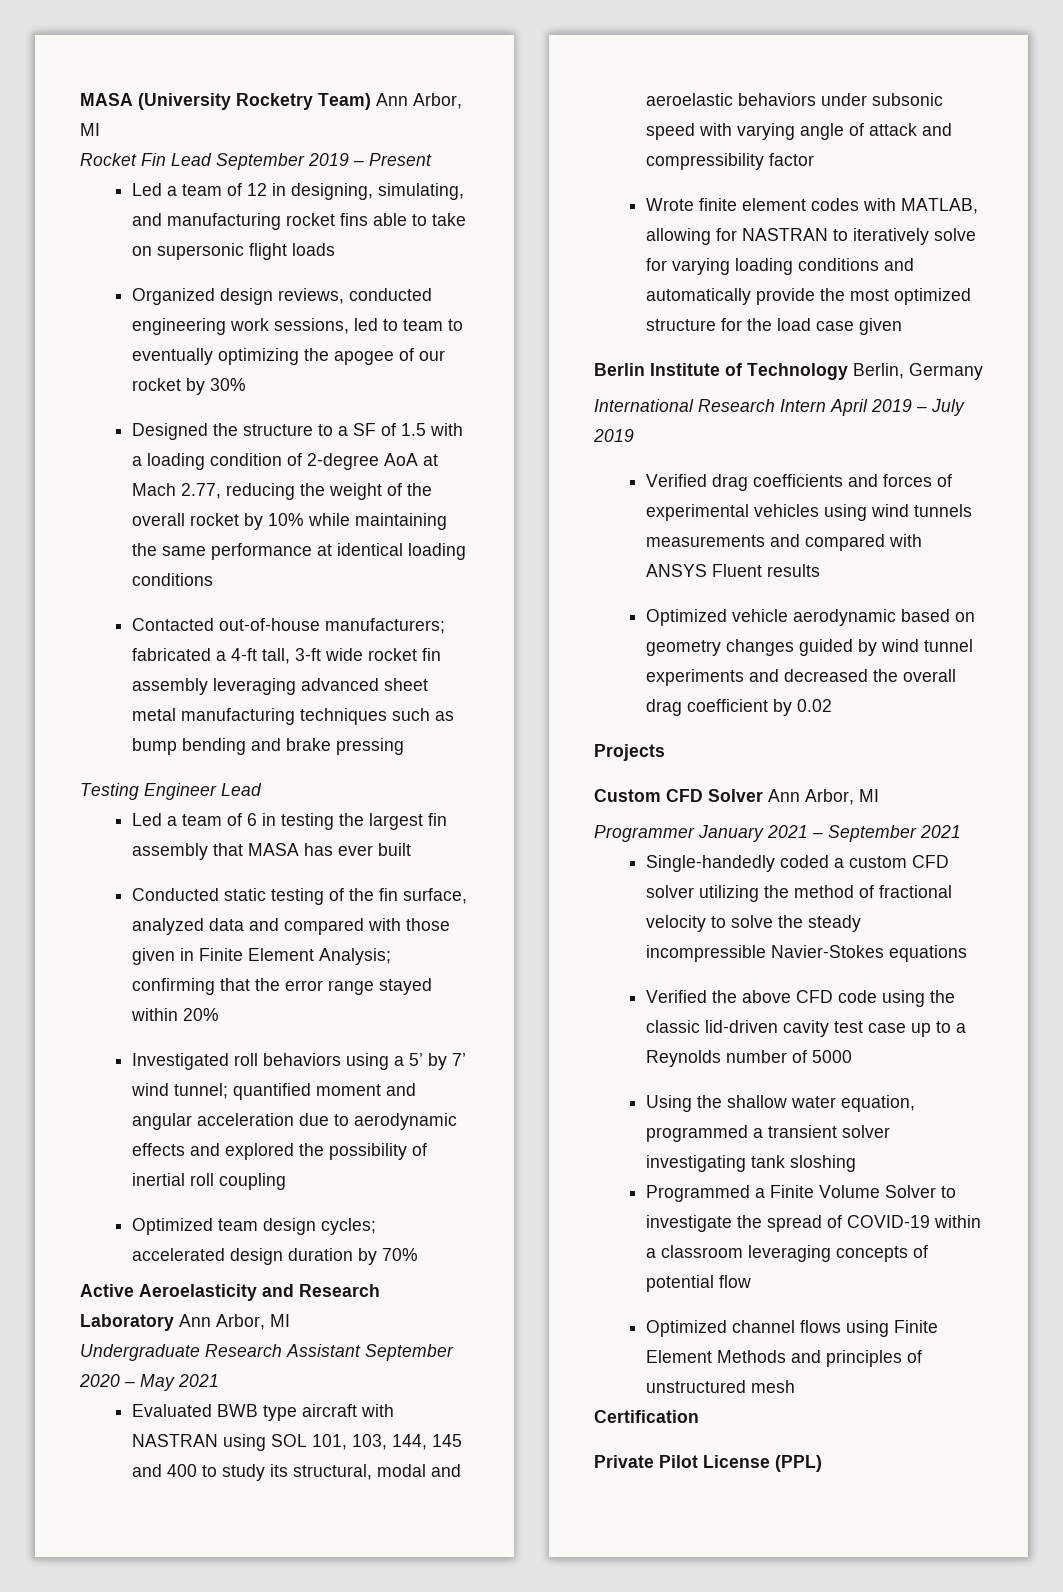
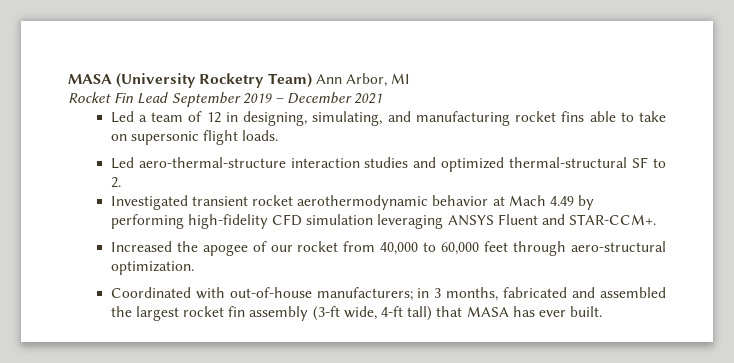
[369,153,432,166] Present -> [287,92,383,104] December 2021
[291,243,335,256] [131,288,432,305] [131,318,463,335] [131,348,299,365] loads // Organized design reviews, conducted engineering work sessions, led to team to eventually optimizing -> [242,130,279,141] [110,157,666,172] [110,177,121,188] [110,195,595,210] [110,214,657,229] [110,241,172,252] loads. // Led aero-thermal-structure interaction studies and optimized thermal-structural SF to 2. // Investigated transient rocket aerothermodynamic behavior at Mach 4.49 by performing high-fidelity CFD simulation leveraging ANSYS Fluent and STAR-CCM+. // Increased
[185,378,246,395] [131,423,463,440] [131,453,438,470] [131,483,432,500] [131,513,447,530] [131,543,466,560] [131,573,213,586] [131,618,445,634] [131,648,441,664] [131,678,428,695] [131,708,454,725] [131,738,404,755] [80,783,262,800] [131,813,447,830] [131,843,411,860] [131,888,467,905] [131,918,450,935] [131,948,391,965] [131,978,432,995] [130,1008,219,1021] [131,1053,466,1070] [130,1083,416,1100] [131,1113,457,1130] [131,1143,427,1160] [131,1173,286,1190] [131,1218,376,1235] [131,1248,418,1265] [80,1284,380,1301] [80,1314,290,1331] [80,1344,454,1361] [79,1374,219,1391] [131,1404,394,1421] [131,1434,462,1451] [131,1464,461,1481] [645,93,943,106] [645,123,952,140] [645,153,814,170] [645,198,978,214] [645,228,976,245] [645,258,914,275] [645,288,971,305] [645,318,902,335] [594,363,983,380] [594,399,965,416] [593,429,634,442] [645,474,952,491] [645,504,972,521] [645,534,922,551] [645,564,820,577] [645,609,975,626] [645,639,973,656] [645,669,956,686] [645,699,832,716] [594,744,665,761] [594,789,879,805] [594,825,961,842] [645,855,949,872] [645,885,952,902] [645,915,861,932] [645,945,967,962] [645,990,955,1007] [645,1020,966,1037] [645,1050,852,1067] [645,1095,915,1112] [645,1125,890,1142] [645,1155,856,1172] [645,1185,956,1202] [645,1215,981,1232] [645,1245,928,1262] [645,1275,751,1292] [645,1320,938,1337] [645,1350,922,1367] [645,1380,795,1393] [594,1410,699,1423] [594,1455,822,1472] by 30% // Designed the structure to a SF of 1.5 with a loading condition of 2-degree AoA at Mach 2.77, reducing the weight of the overall rocket by 10% while maintaining the same performance at identical loading conditions // Contacted out-of-house manufacturers; fabricated a 4-ft tall, 3-ft wide rocket fin assembly leveraging advanced sheet metal manufacturing techniques such as bump bending and brake pressing // Testing Engineer Lead // Led a team of 6 in testing the largest fin assembly that MASA has ever built // Conducted static testing of the fin surface, analyzed data and compared with those given in Finite Element Analysis; confirming that the error range stayed within 20% // Investigated roll behaviors using a 5’ by 7’ wind tunnel; quantified moment and angular acceleration due to aerodynamic effects and explored the possibility of inertial roll coupling // Optimized team design cycles; accelerated design duration by 70% // Active Aeroelasticity and Research Laboratory Ann Arbor, MI // Undergraduate Research Assistant September 2020 – May 2021 // Evaluated BWB type aircraft with NASTRAN using SOL 101, 103, 144, 145 and 400 to study its structural, modal and aeroelastic behaviors under subsonic speed with varying angle of attack and compressibility factor // Wrote finite element codes with MATLAB, allowing for NASTRAN to iteratively solve for varying loading conditions and automatically provide the most optimized structure for the load case given // Berlin Institute of Technology Berlin, Germany // International Research Intern April 2019 – July 2019 // Verified drag coefficients and forces of experimental vehicles using wind tunnels measurements and compared with ANSYS Fluent results // Optimized vehicle aerodynamic based on geometry changes guided by wind tunnel experiments and decreased the overall drag coefficient by 0.02 // Projects // Custom CFD Solver Ann Arbor, MI // Programmer January 2021 – September 2021 // Single-handedly coded a custom CFD solver utilizing the method of fractional velocity to solve the steady incompressible Navier-Stokes equations // Verified the above CFD code using the classic lid-driven cavity test case up to a Reynolds number of 5000 // Using the shallow water equation, programmed a transient solver investigating tank sloshing // Programmed a Finite Volume Solver to investigate the spread of COVID-19 within a classroom leveraging concepts of potential flow // Optimized channel flows using Finite Element Methods and principles of unstructured mesh // Certification // Private Pilot License (PPL) -> [343,241,666,256] [110,261,194,275] [110,287,667,301] [110,306,603,321] from 40,000 to 60,000 feet through aero-structural optimization. // Coordinated with out-of-house manufacturers; in 3 months, fabricated and assembled the largest rocket fin assembly (3-ft wide, 4-ft tall) that MASA has ever built.

